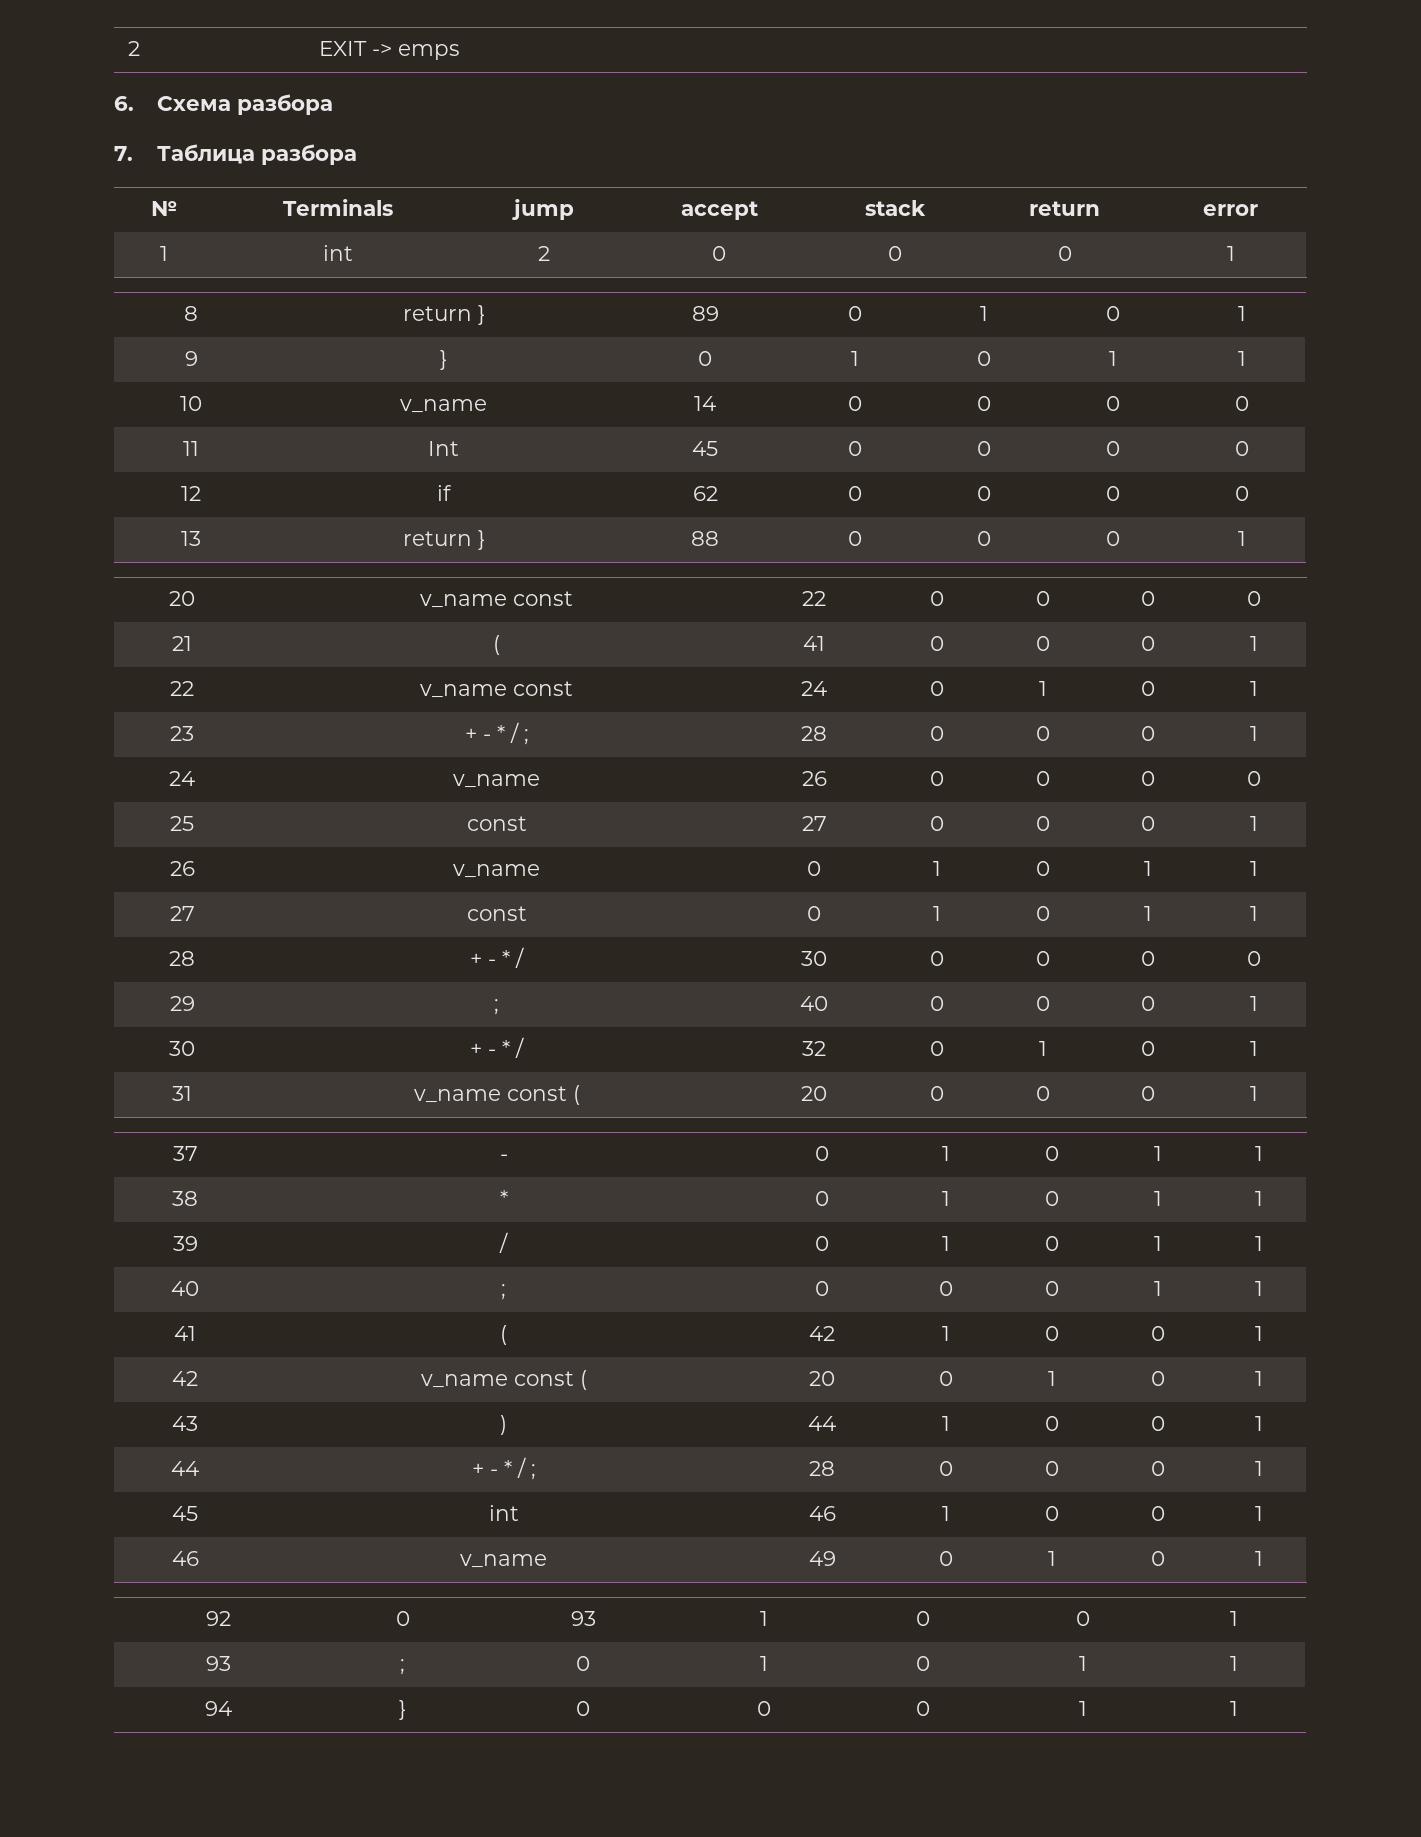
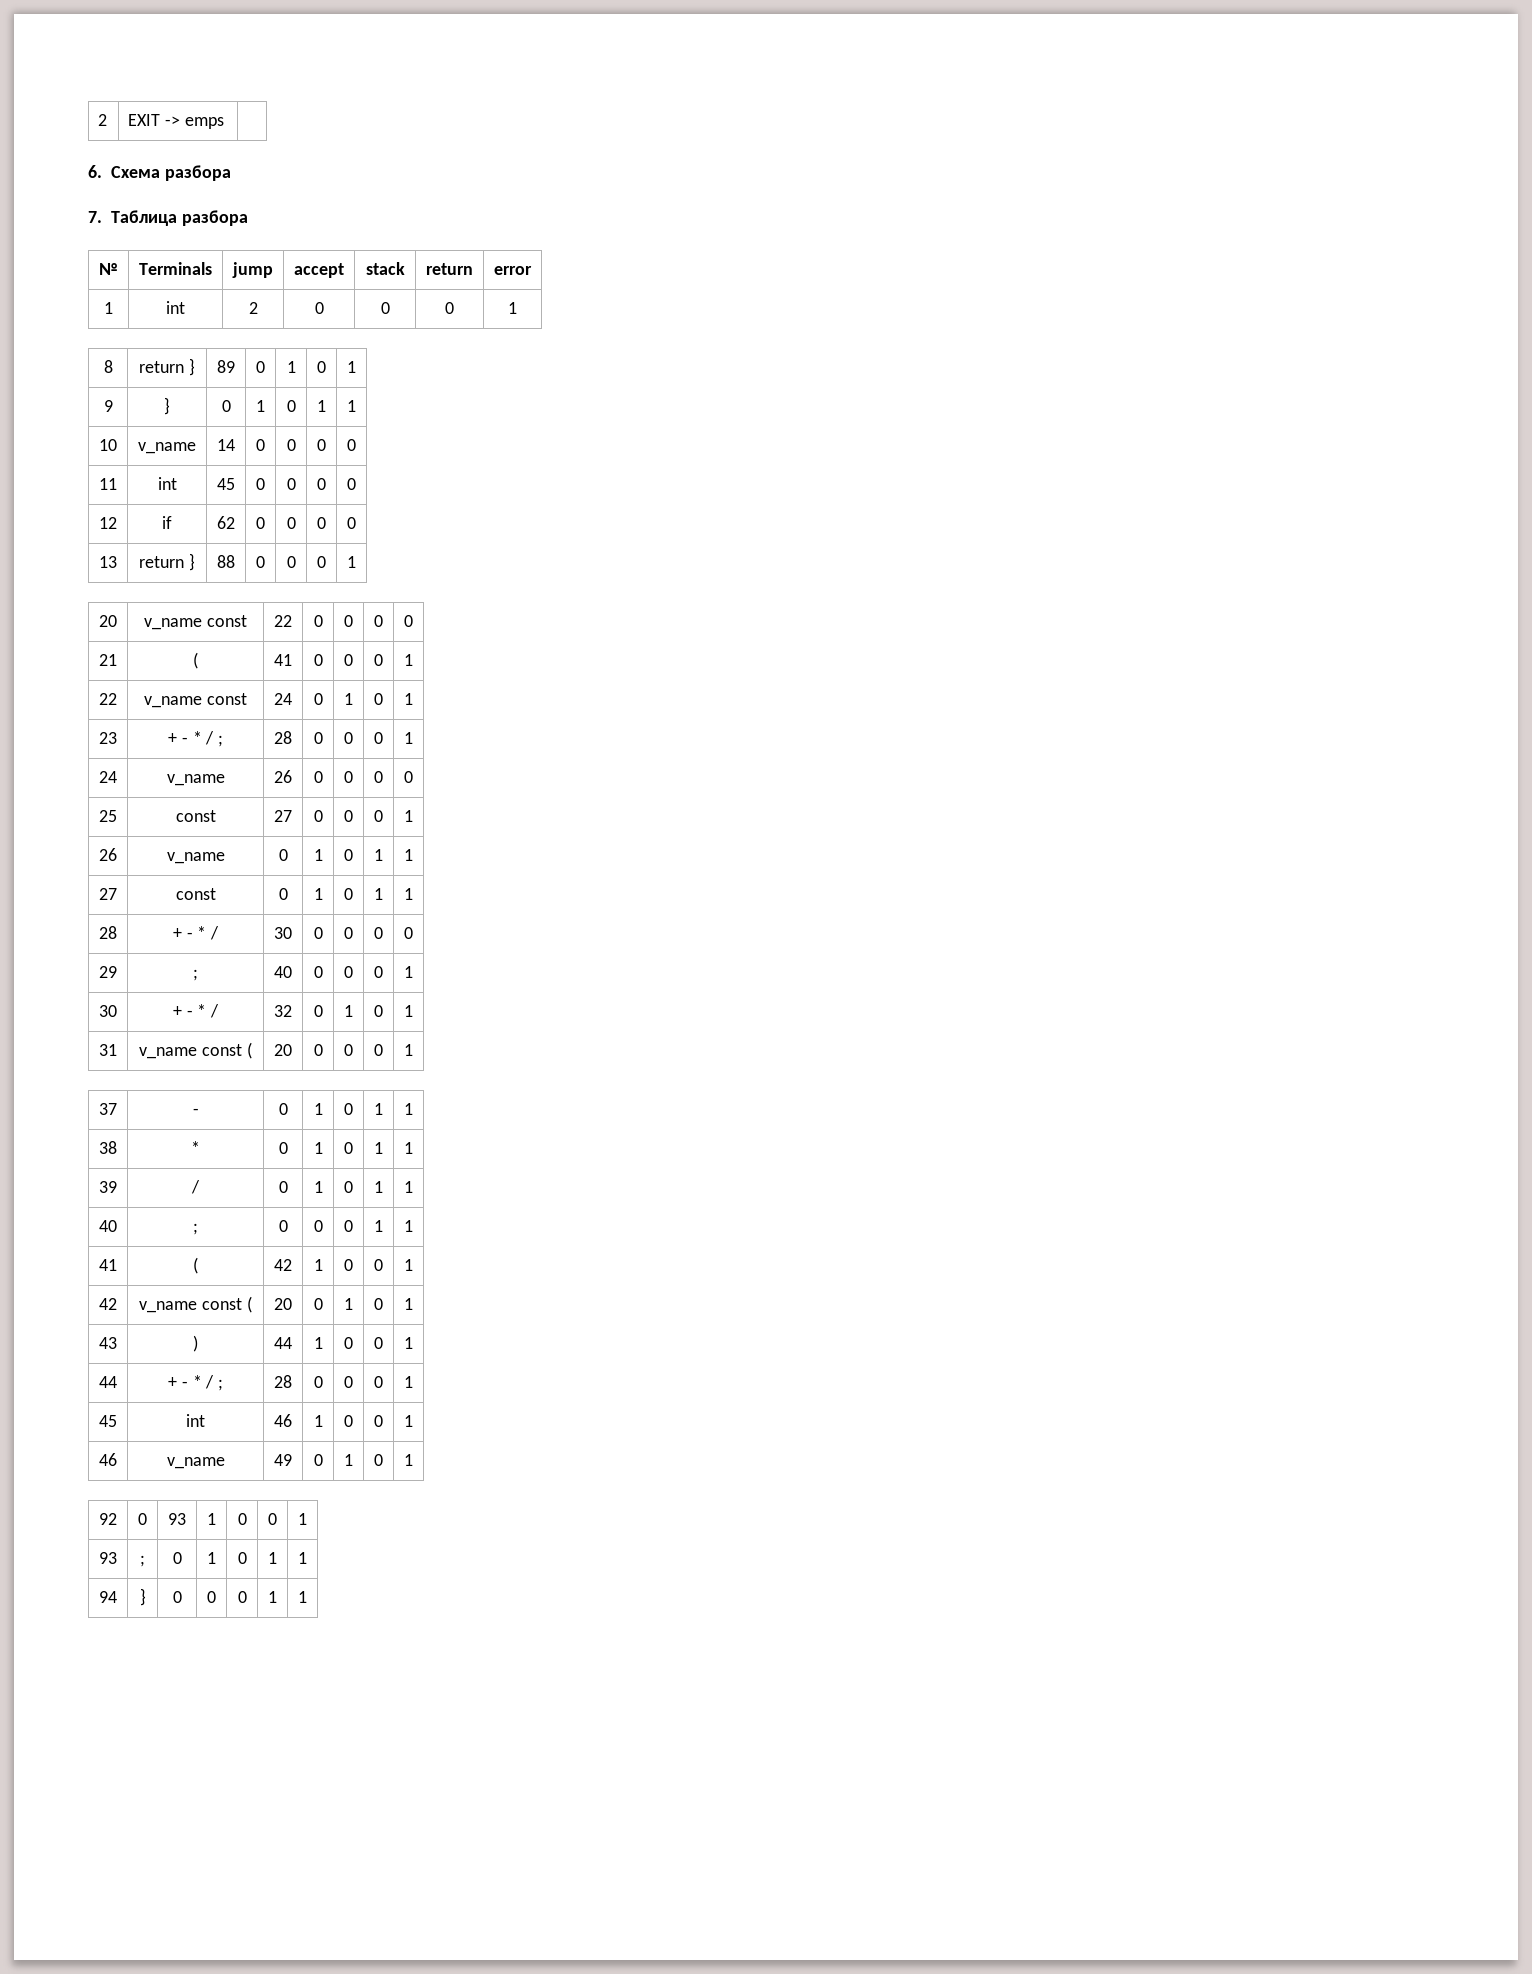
[427,441,459,456] Int -> [157,477,177,490] int

